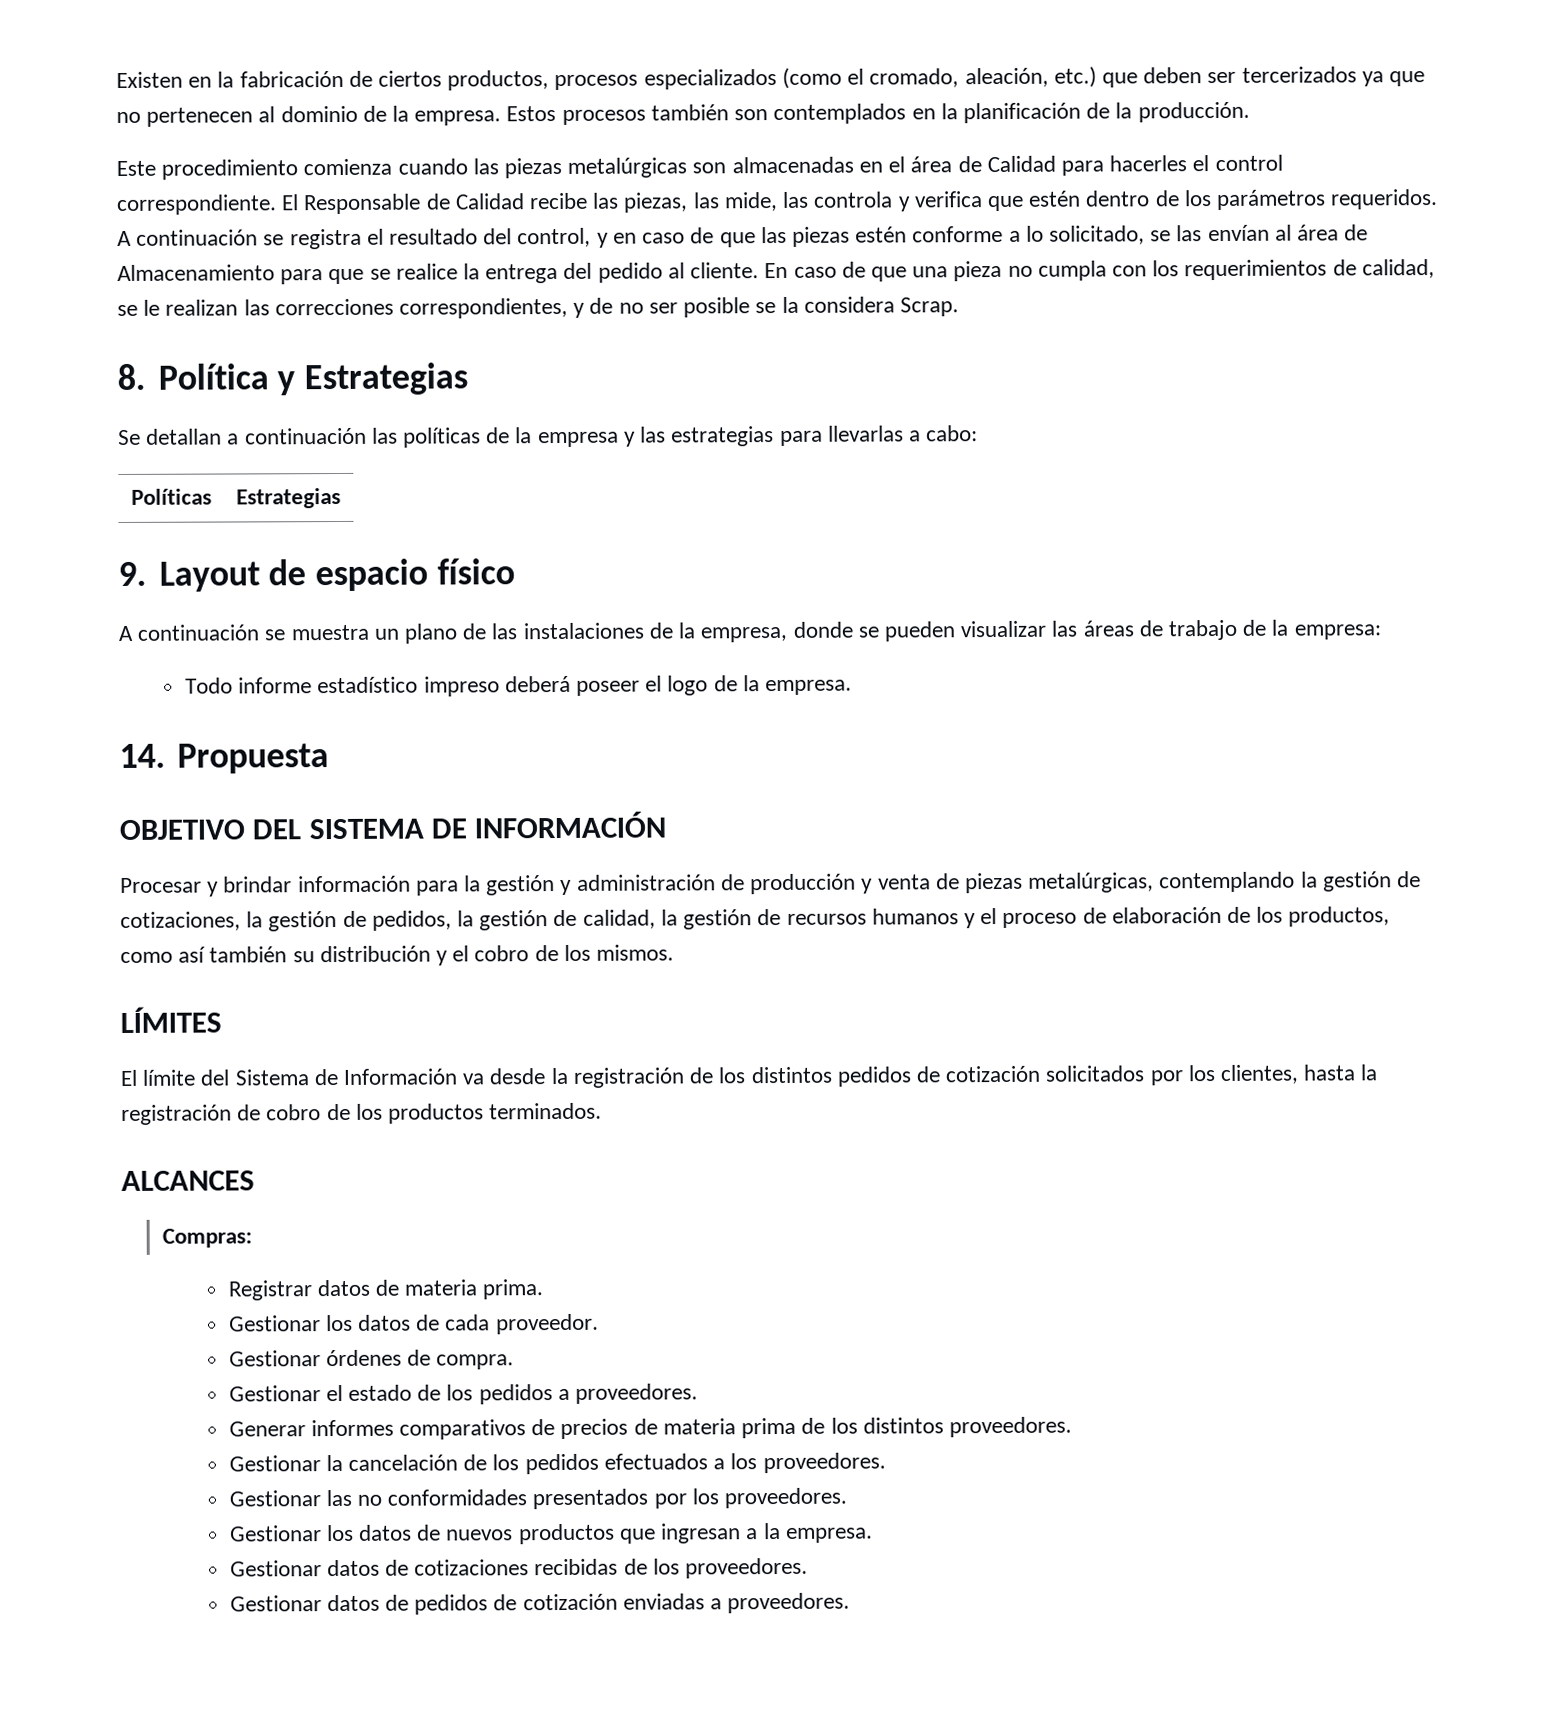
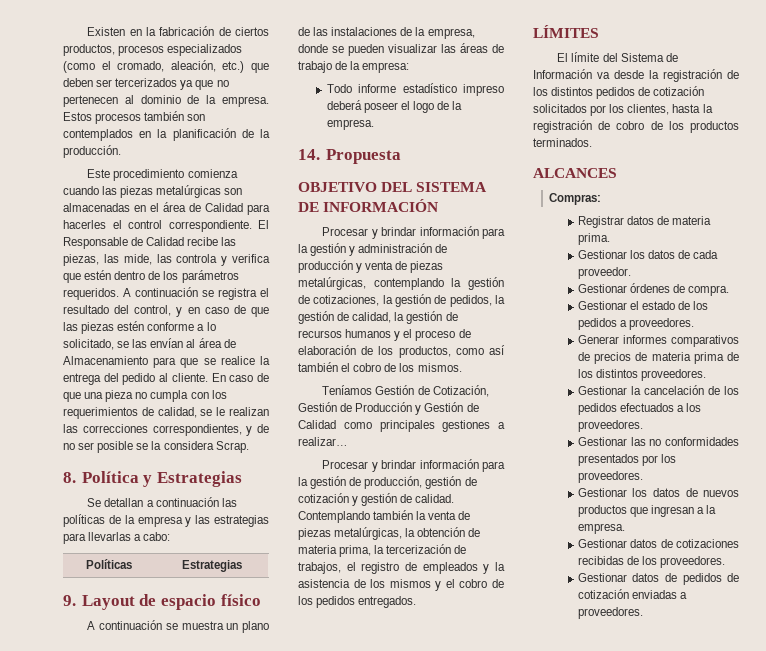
[292,945,431,963] su distribución -> [341,363,462,372] [322,385,489,397] [298,402,479,415] [298,420,505,432] [298,437,348,446] [322,459,505,472] [298,476,477,489] [298,493,455,506] [298,510,471,523] [298,527,481,540] [298,544,467,557] [298,562,505,574] [298,579,431,588] el cobro de los mismos. // Teníamos Gestión de Cotización, Gestión de Producción y Gestión de Calidad como principales gestiones a realizar… // Procesar y brindar información para la gestión de producción, gestión de cotización y gestión de calidad. Contemplando también la venta de piezas metalúrgicas, la obtención de materia prima, la tercerización de trabajos, el registro de empleados y la asistencia de los mismos
[596,944,675,961] mismos. -> [316,596,417,608] pedidos entregados.

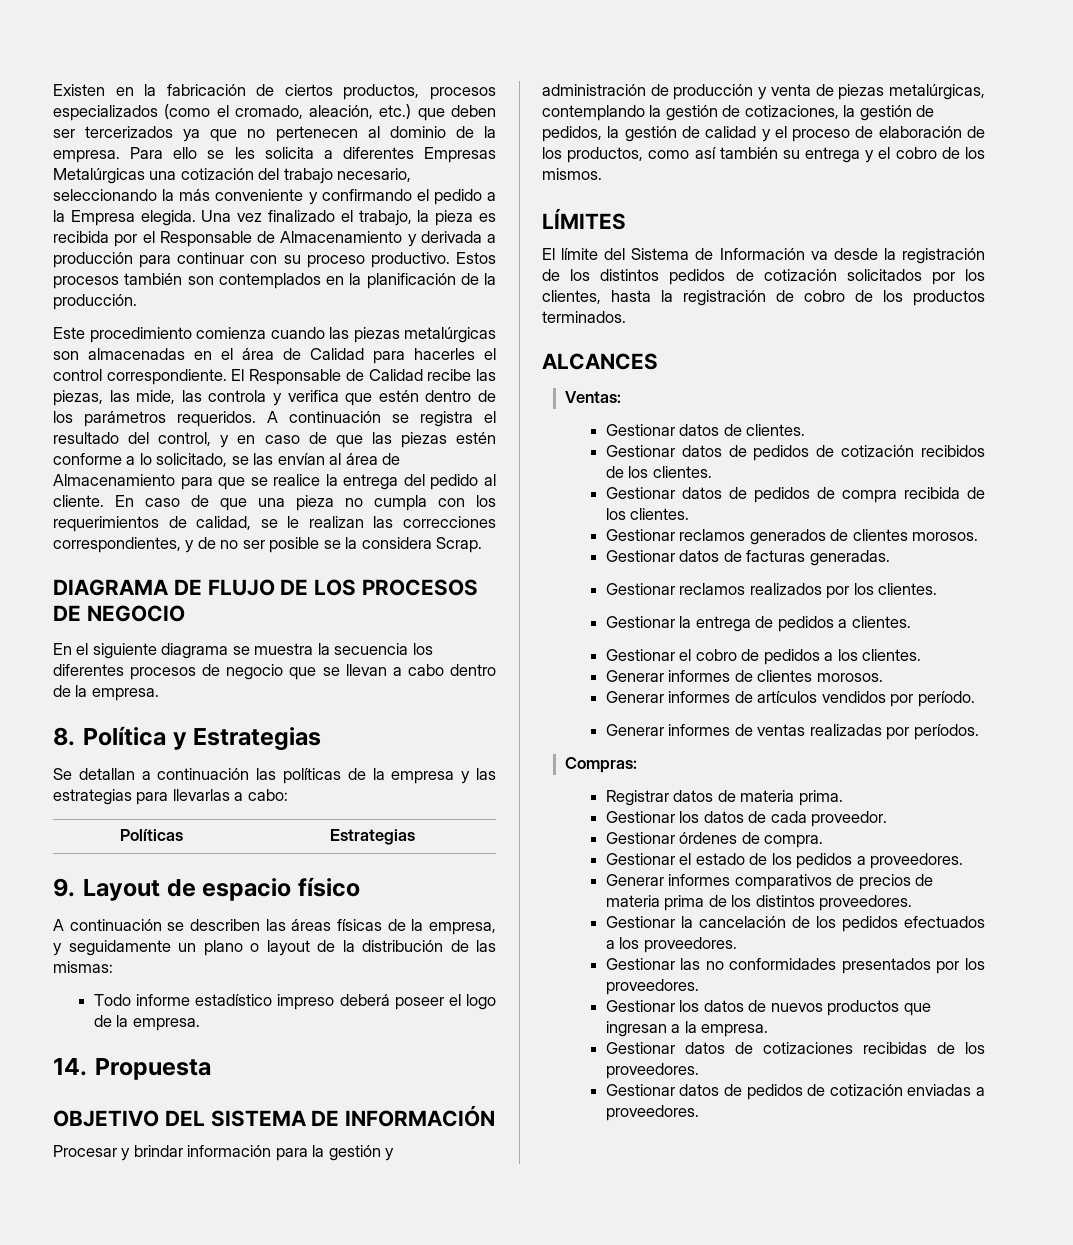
(269, 101) none -> [130,147,496,163] [53,168,412,184] [53,189,496,205] [53,210,497,226] [53,231,496,247] [53,252,450,268] Para ello se les solicita a diferentes Empresas Metalúrgicas una cotización del trabajo necesario, seleccionando la más conveniente y confirmando el pedido a la Empresa elegida. Una vez finalizado el trabajo, la pieza es recibida por el Responsable de Almacenamiento y derivada a producción para continuar con su proceso productivo.
(249, 447) none -> [53,579,479,596] [53,605,185,622] [53,643,433,659] [53,664,496,680] [53,685,159,701] // DIAGRAMA DE FLUJO DE LOS PROCESOS DE NEGOCIO // En el siguiente diagrama se muestra la secuencia los diferentes procesos de negocio que se llevan a cabo dentro de la empresa.
[181,621,269,633] [298,27,475,39] [298,43,504,56] [298,61,410,73] muestra un plano de las instalaciones de la empresa, donde se pueden visualizar las áreas de trabajo de la empresa: -> [190,919,497,935] [53,940,496,956] [53,961,113,973] describen las áreas físicas de la empresa, y seguidamente un plano o layout de la distribución de las mismas:
[352,311,458,324] [298,329,392,338] calidad, la gestión de recursos humanos -> [705,126,757,138] calidad
(338, 367) none -> [782,147,875,163] su entrega y
[322,385,489,397] [298,402,479,415] [298,420,505,432] [298,437,348,446] [322,459,505,472] [298,476,477,489] [298,493,455,506] [298,510,471,523] [298,527,481,540] [298,544,467,557] [298,562,505,574] [298,579,504,591] [298,596,417,608] // Teníamos Gestión de Cotización, Gestión de Producción y Gestión de Calidad como principales gestiones a realizar… // Procesar y brindar información para la gestión de producción, gestión de cotización y gestión de calidad. Contemplando también la venta de piezas metalúrgicas, la obtención de materia prima, la tercerización de trabajos, el registro de empleados y la asistencia de los mismos y el cobro de los pedidos entregados. -> (602, 174) none
(617, 173) none -> [564,391,621,403] [605,424,806,436] [605,445,985,461] [605,466,712,478] [605,487,985,503] [605,508,690,520] [605,529,979,545] [605,550,890,566] [605,583,938,599] [605,616,911,632] [605,649,921,665] [605,670,883,682] [605,691,975,707] [605,724,979,740] // Ventas: // Gestionar datos de clientes. // Gestionar datos de pedidos de cotización recibidos de los clientes. // Gestionar datos de pedidos de compra recibida de los clientes. // Gestionar reclamos generados de clientes morosos. // Gestionar datos de facturas generadas. // Gestionar reclamos realizados por los clientes. // Gestionar la entrega de pedidos a clientes. // Gestionar el cobro de pedidos a los clientes. // Generar informes de clientes morosos. // Generar informes de artículos vendidos por período. // Generar informes de ventas realizadas por períodos.

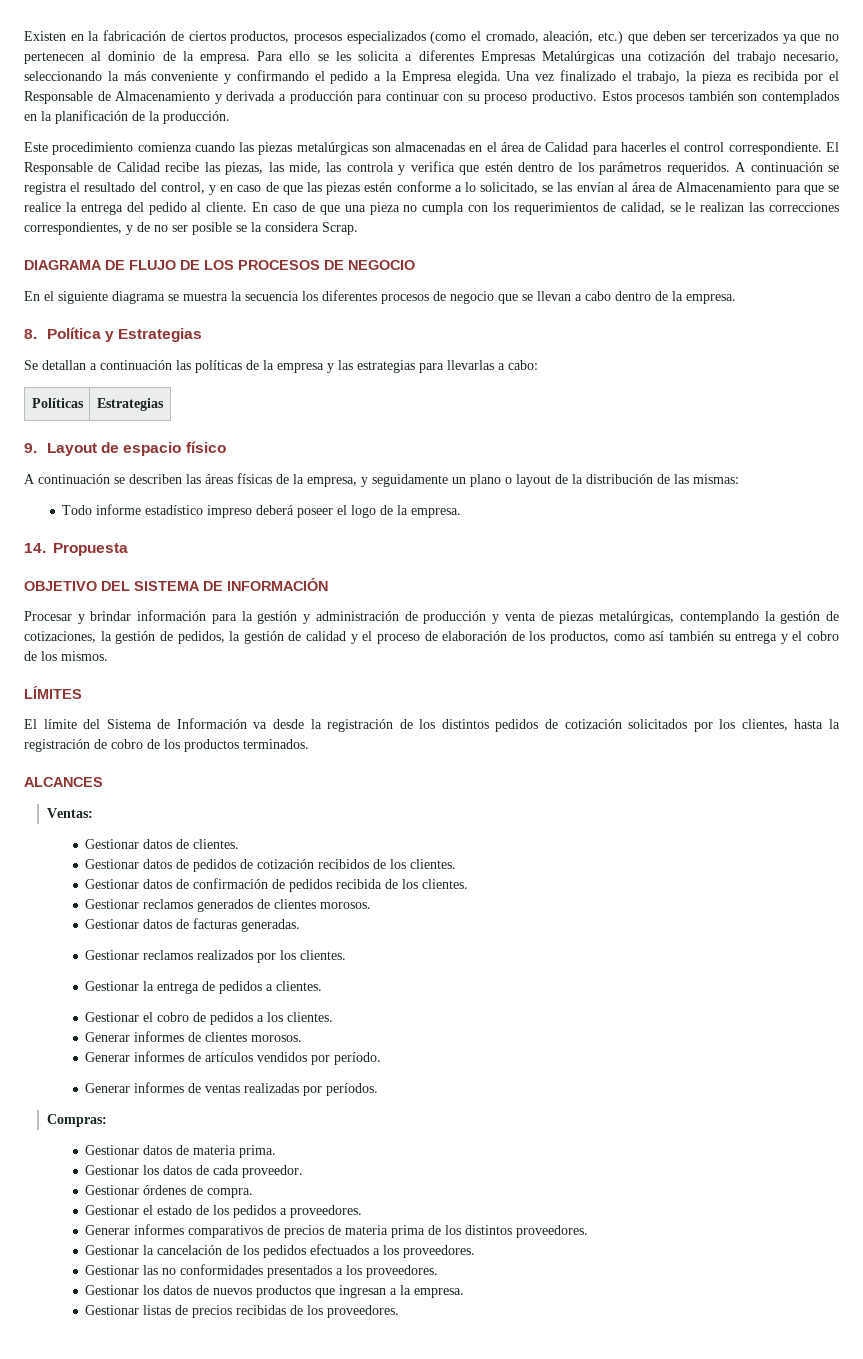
[753,487,897,503] pedidos de compra -> [193,878,333,892] confirmación de pedidos
[605,790,669,806] Registrar -> [85,1145,140,1155] Gestionar
[936,961,960,974] por -> [336,1268,344,1275] a
[684,1042,853,1054] datos de cotizaciones -> [143,1305,233,1318] listas de precios
[605,1084,985,1100] [605,1105,699,1121] // Gestionar datos de pedidos de cotización enviadas a proveedores. -> (400, 1311) none

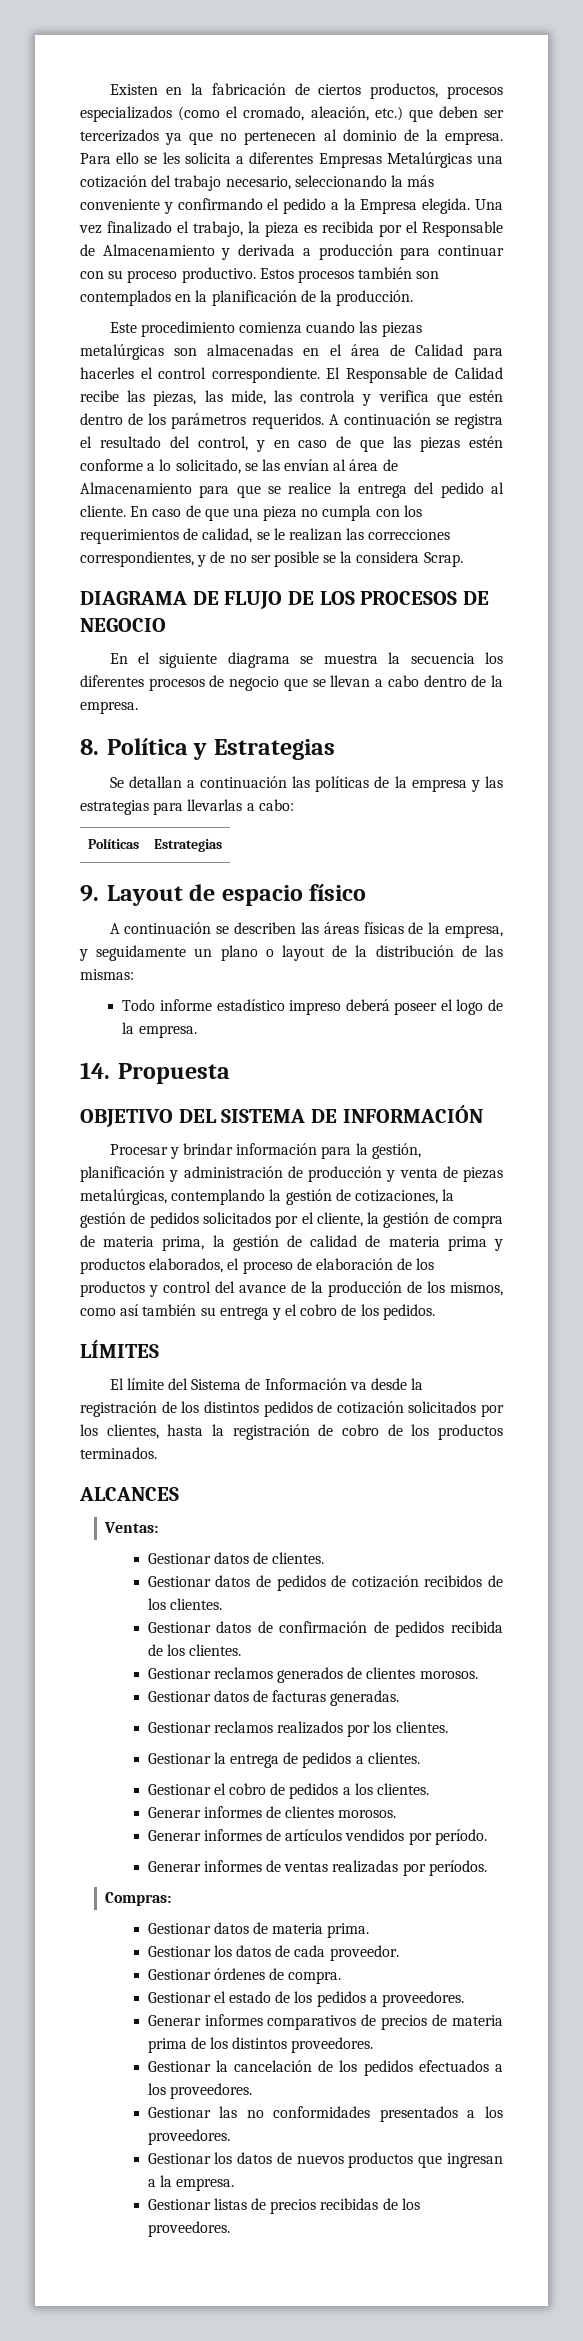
[257,611,298,624] gestión -> [371,1143,421,1159] [80,1166,165,1182] gestión, planificación
[177,631,358,644] pedidos, la gestión de calidad y -> [149,1212,504,1228] [80,1235,503,1251] [80,1258,224,1274] pedidos solicitados por el cliente, la gestión de compra de materia prima, la gestión de calidad de materia prima y productos elaborados,
[550,631,609,644] productos, -> [80,1281,503,1297] productos y control del avance de la producción de los mismos,
[61,651,108,661] mismos. -> [382,1304,435,1320] pedidos.

